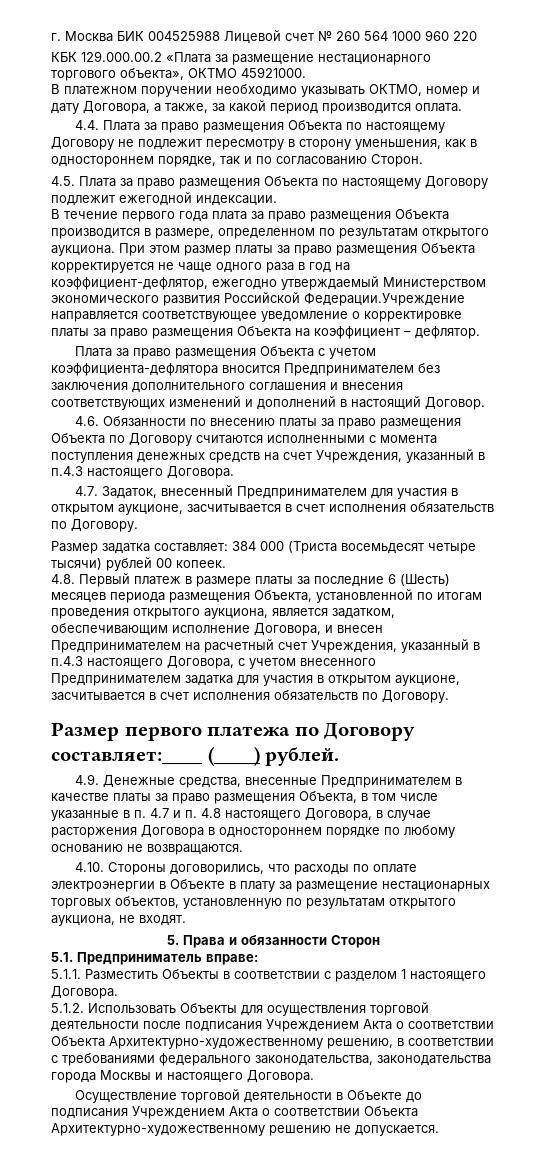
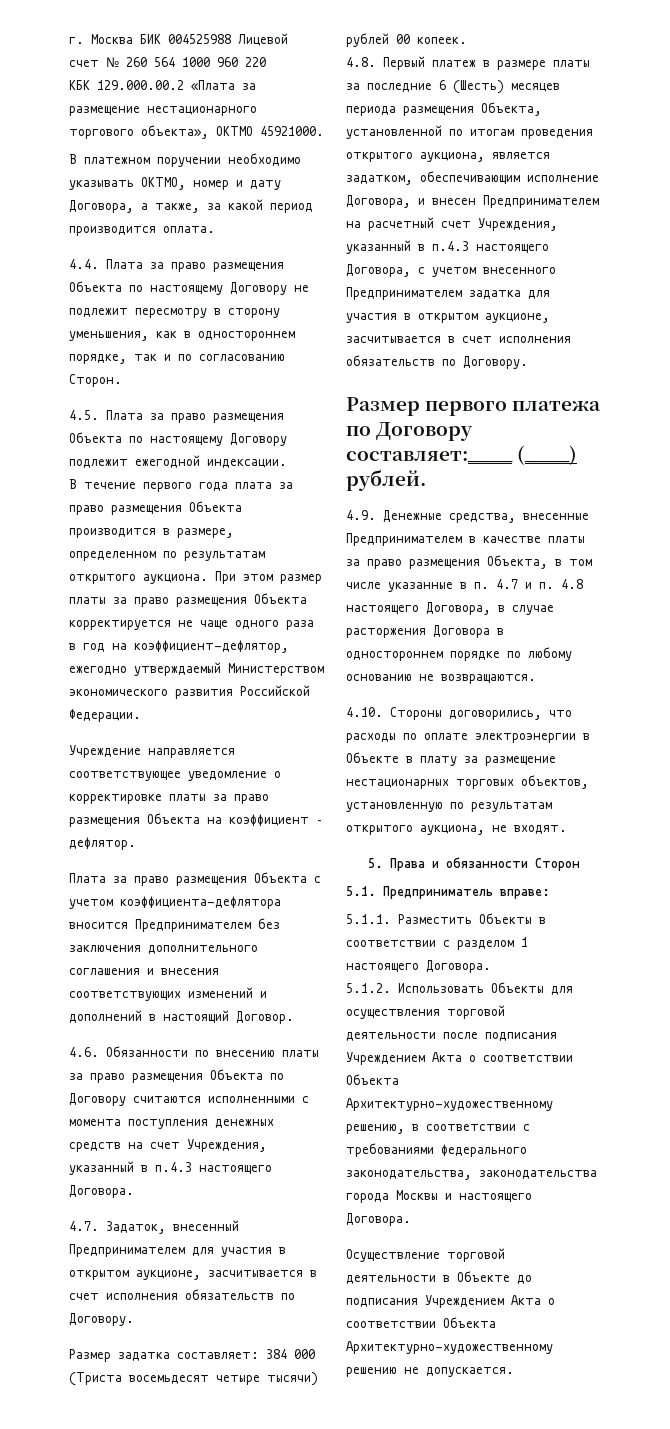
[304,293,465,306] Федерации.Учреждение -> [69,709,141,722] [69,745,141,758] Федерации. // Учреждение

